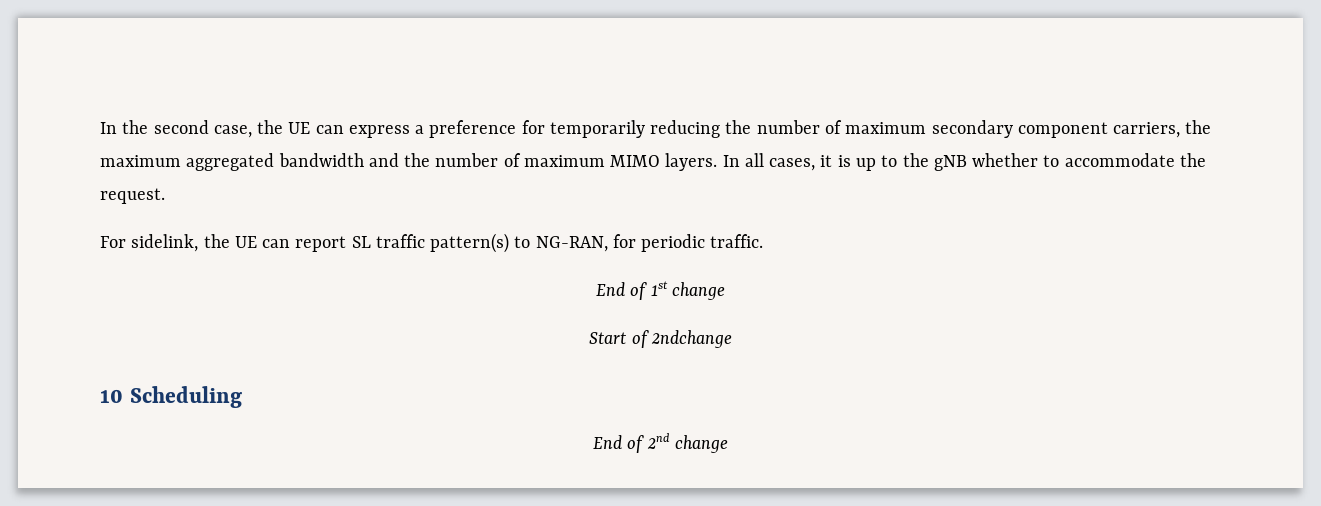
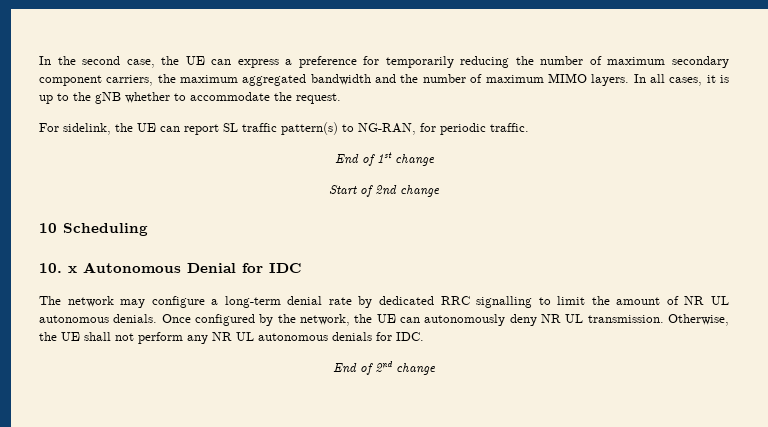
[650,330,732,348] 2ndchange -> [375,185,440,197] 2nd change
(242, 397) none -> [39,262,301,273] [39,296,729,308] [39,314,729,326] [39,332,424,344] // 10. x Autonomous Denial for IDC // The network may configure a long-term denial rate by dedicated RRC signalling to limit the amount of NR UL autonomous denials. Once configured by the network, the UE can autonomously deny NR UL transmission. Otherwise, the UE shall not perform any NR UL autonomous denials for IDC.

